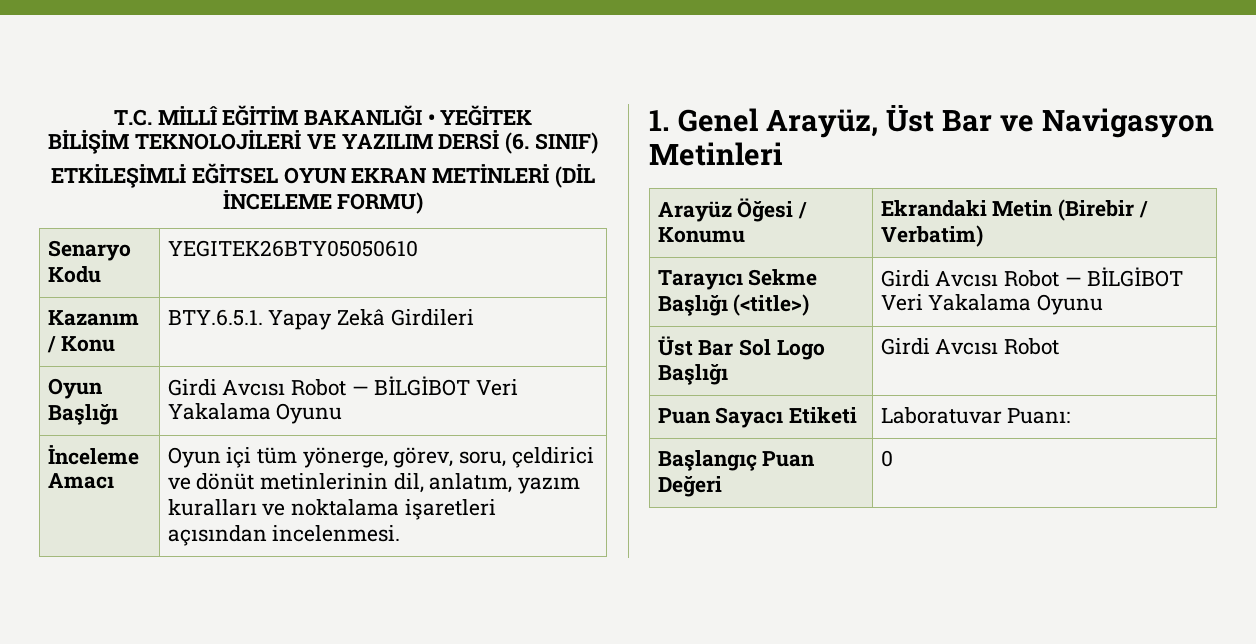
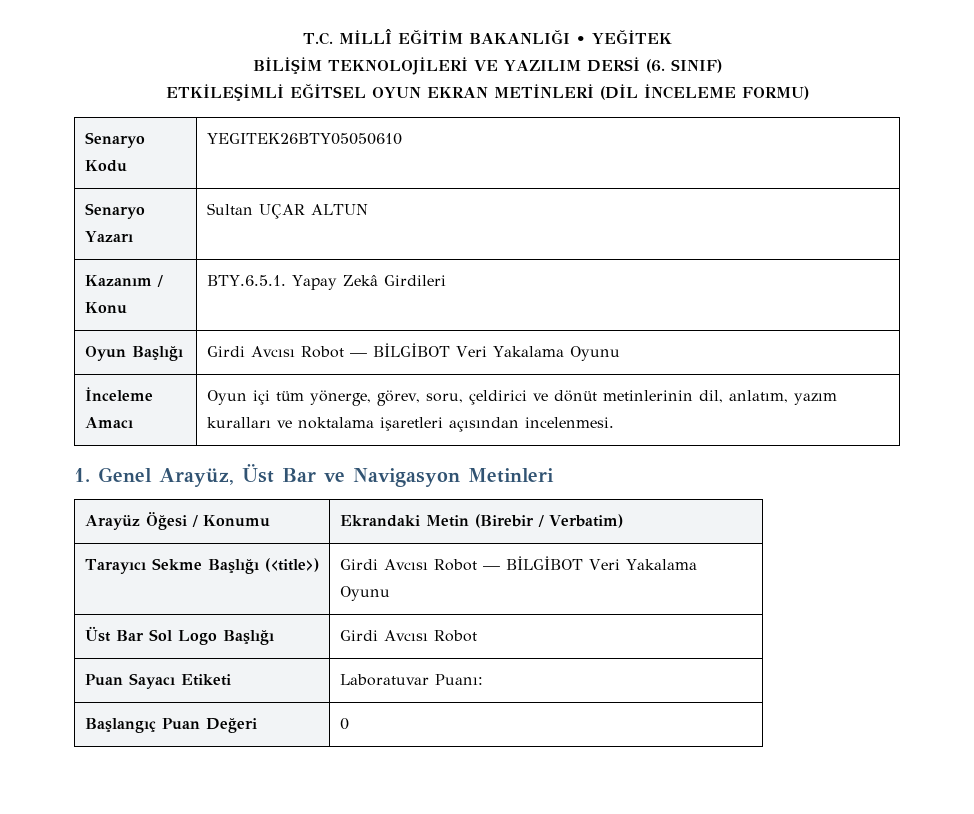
(418, 248) none -> [84,203,145,219] [84,231,133,242] [206,203,368,219] // Senaryo Yazarı | Sultan UÇAR ALTUN

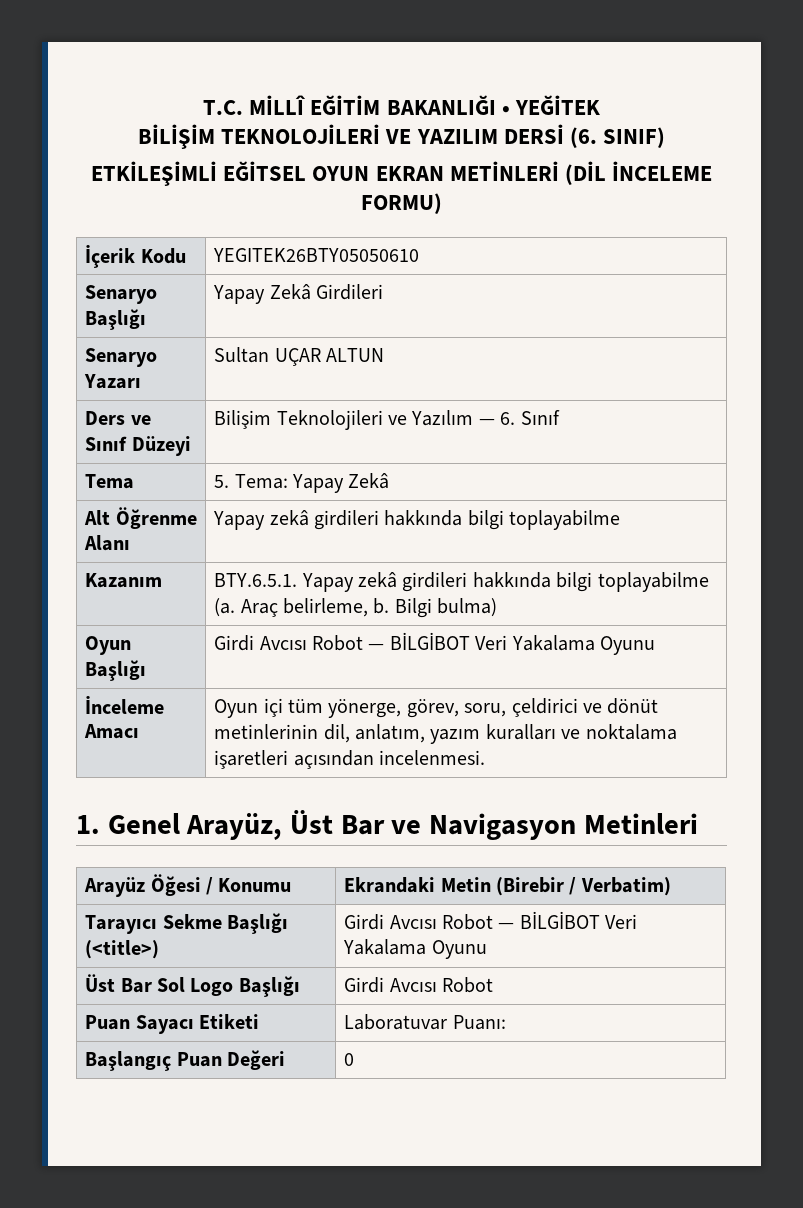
[84,132,145,148] Senaryo -> [85,244,136,268] İçerik
(402, 139) none -> [85,285,158,304] [85,309,147,330] [213,284,383,304] // Senaryo Başlığı | Yapay Zekâ Girdileri
(368, 209) none -> [85,411,151,425] [85,436,191,456] [214,410,560,430] [85,474,135,489] [214,473,390,493] [84,507,197,529] [84,535,131,551] [213,510,621,530] // Ders ve Sınıf Düzeyi | Bilişim Teknolojileri ve Yazılım — 6. Sınıf // Tema | 5. Tema: Yapay Zekâ // Alt Öğrenme Alanı | Yapay zekâ girdileri hakkında bilgi toplayabilme
[156,275,163,287] [84,302,127,314] / Konu -> (163, 580) none
[342,275,446,286] Zekâ Girdileri -> [357,572,709,592] [214,598,498,618] zekâ girdileri hakkında bilgi toplayabilme (a. Araç belirleme, b. Bilgi bulma)

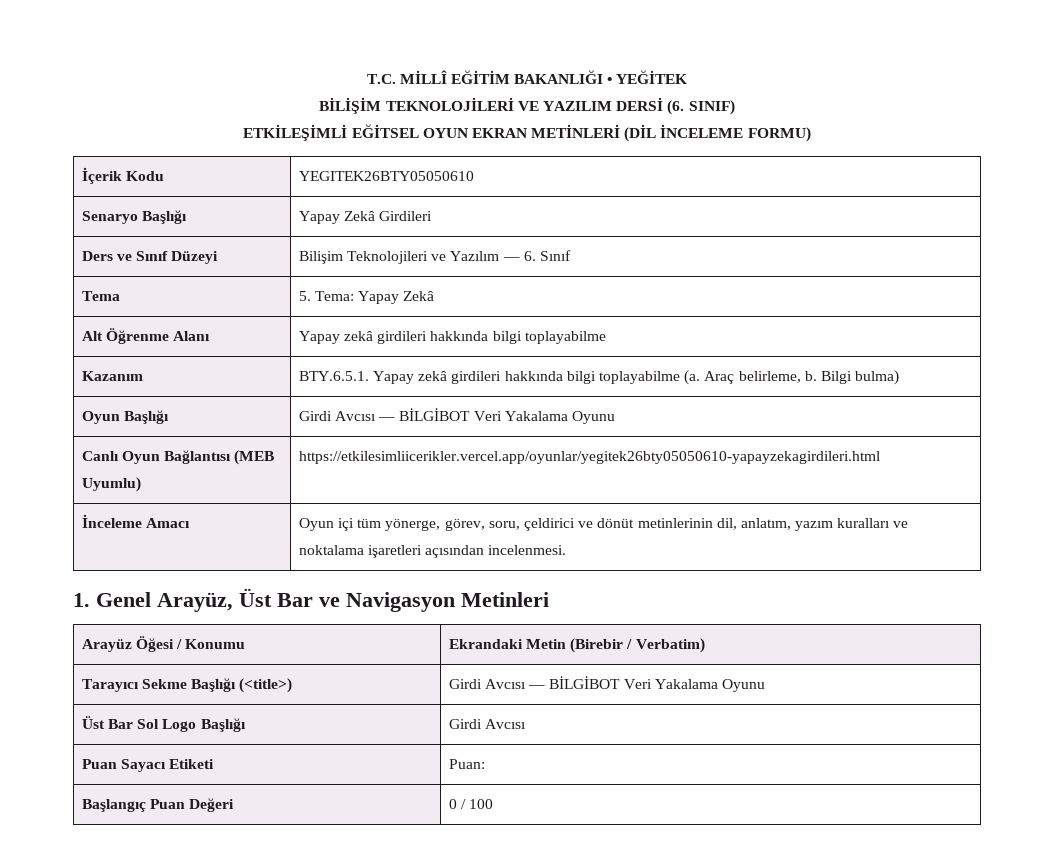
[85,348,158,367] [84,374,142,389] [214,347,384,366] // Senaryo Yazarı | Sultan UÇAR ALTUN -> (433, 216) none
[311,632,655,655] Robot — BİLGİBOT Veri Yakalama Oyunu -> [378,408,615,424] [81,450,275,465] [81,477,141,492] [298,451,880,464] — BİLGİBOT Veri Yakalama Oyunu // Canlı Oyun Bağlantısı (MEB Uyumlu) | https://etkilesimliicerikler.vercel.app/oyunlar/yegitek26bty05050610-yapayzekagirdileri.html
[441,914,493,930] Robot -> (527, 684) none
[441,977,493,993] Robot -> (527, 724) none
[344,1014,506,1030] Laboratuvar Puanı: -> [448,759,485,769] Puan:
(355, 1059) none -> [461,799,494,809] / 100

